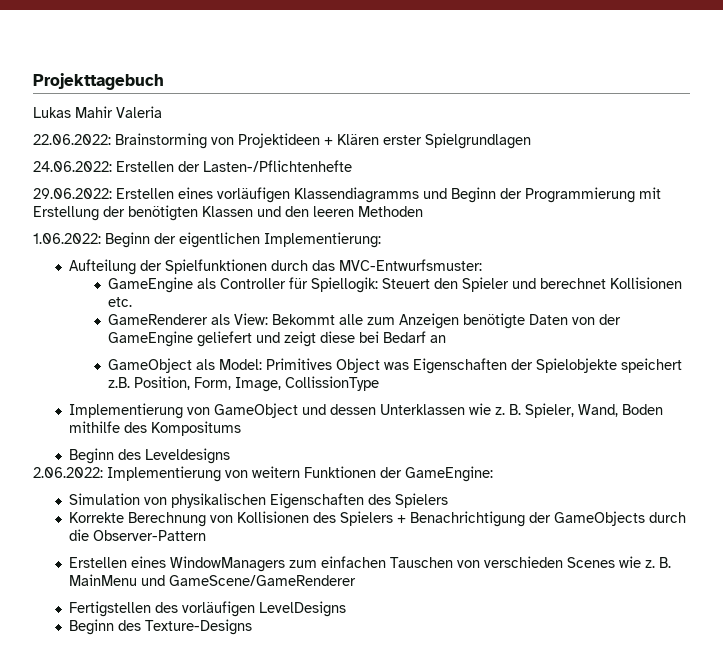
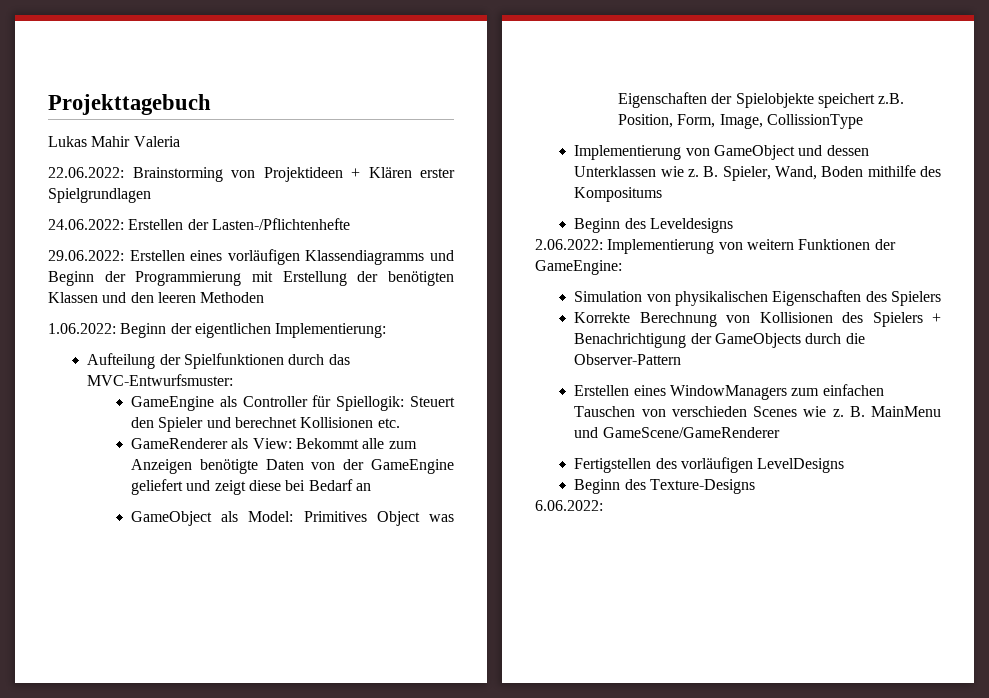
(252, 627) none -> [535,500,603,511] // 6.06.2022:

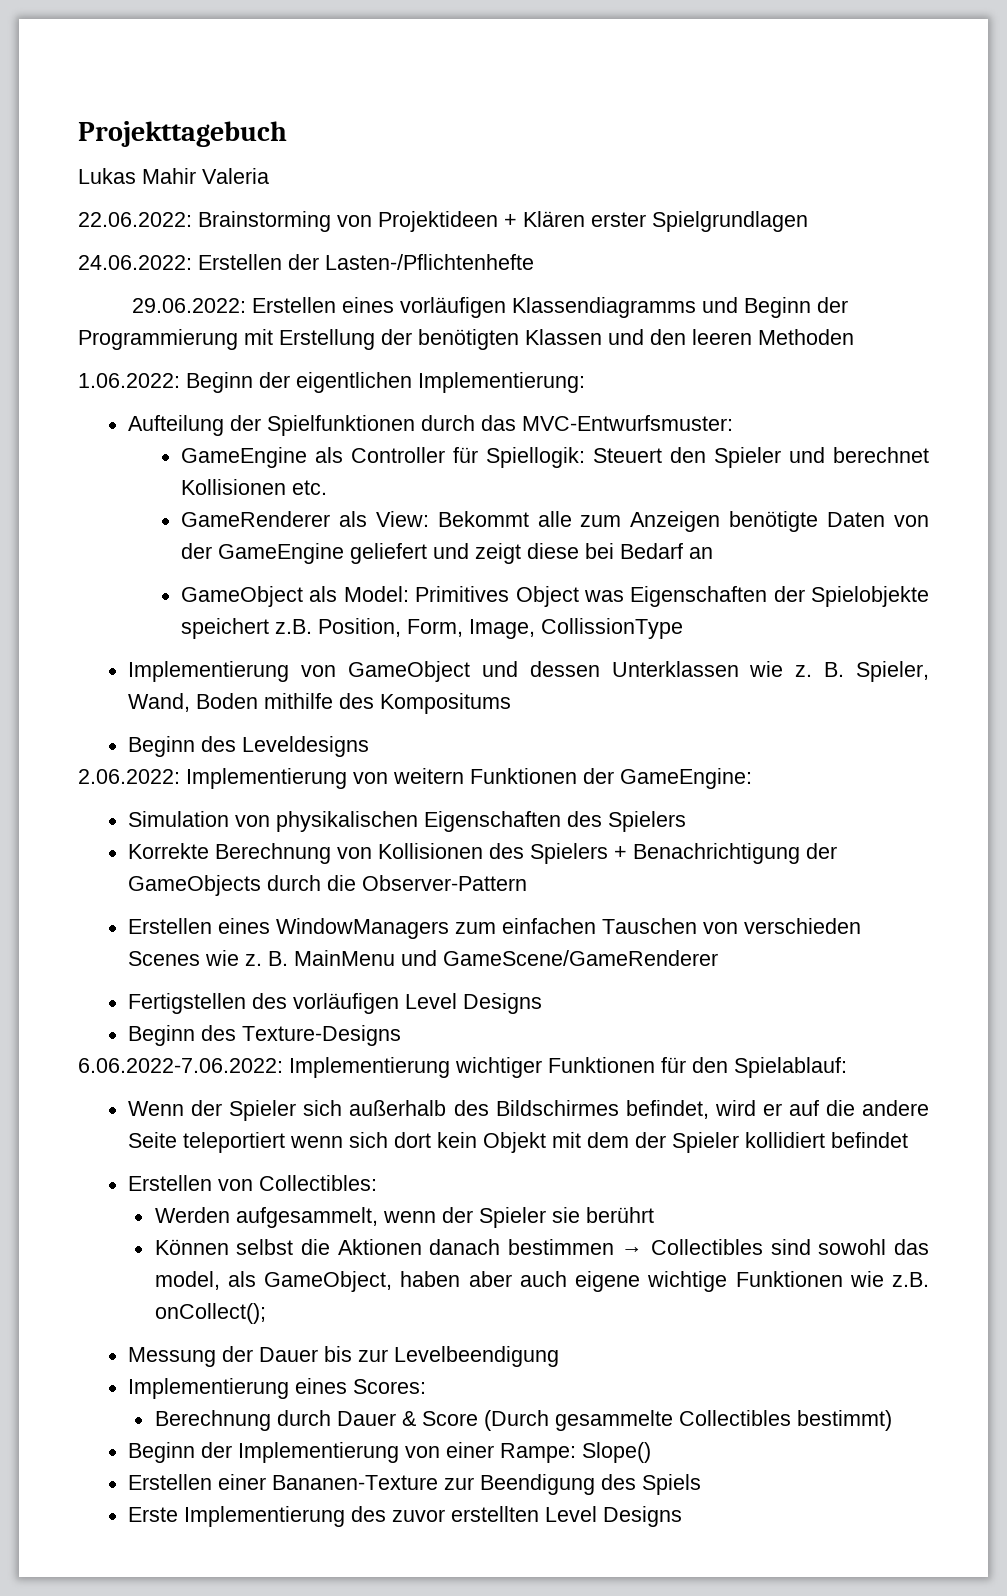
[757,458,845,473] LevelDesigns -> [405,993,543,1014] Level Designs
[535,500,603,511] 6.06.2022: -> [78,1057,847,1078] [128,1100,930,1121] [128,1132,909,1153] [128,1175,378,1191] [154,1207,654,1228] [154,1239,929,1255] [154,1271,929,1292] [154,1303,266,1324] [128,1346,560,1367] [128,1378,427,1399] [154,1410,892,1431] [128,1442,652,1463] [128,1474,702,1495] [128,1506,683,1527] 6.06.2022-7.06.2022: Implementierung wichtiger Funktionen für den Spielablauf: // Wenn der Spieler sich außerhalb des Bildschirmes befindet, wird er auf die andere Seite teleportiert wenn sich dort kein Objekt mit dem der Spieler kollidiert befindet // Erstellen von Collectibles: // Werden aufgesammelt, wenn der Spieler sie berührt // Können selbst die Aktionen danach bestimmen → Collectibles sind sowohl das model, als GameObject, haben aber auch eigene wichtige Funktionen wie z.B. onCollect(); // Messung der Dauer bis zur Levelbeendigung // Implementierung eines Scores: // Berechnung durch Dauer & Score (Durch gesammelte Collectibles bestimmt) // Beginn der Implementierung von einer Rampe: Slope() // Erstellen einer Bananen-Texture zur Beendigung des Spiels // Erste Implementierung des zuvor erstellten Level Designs

